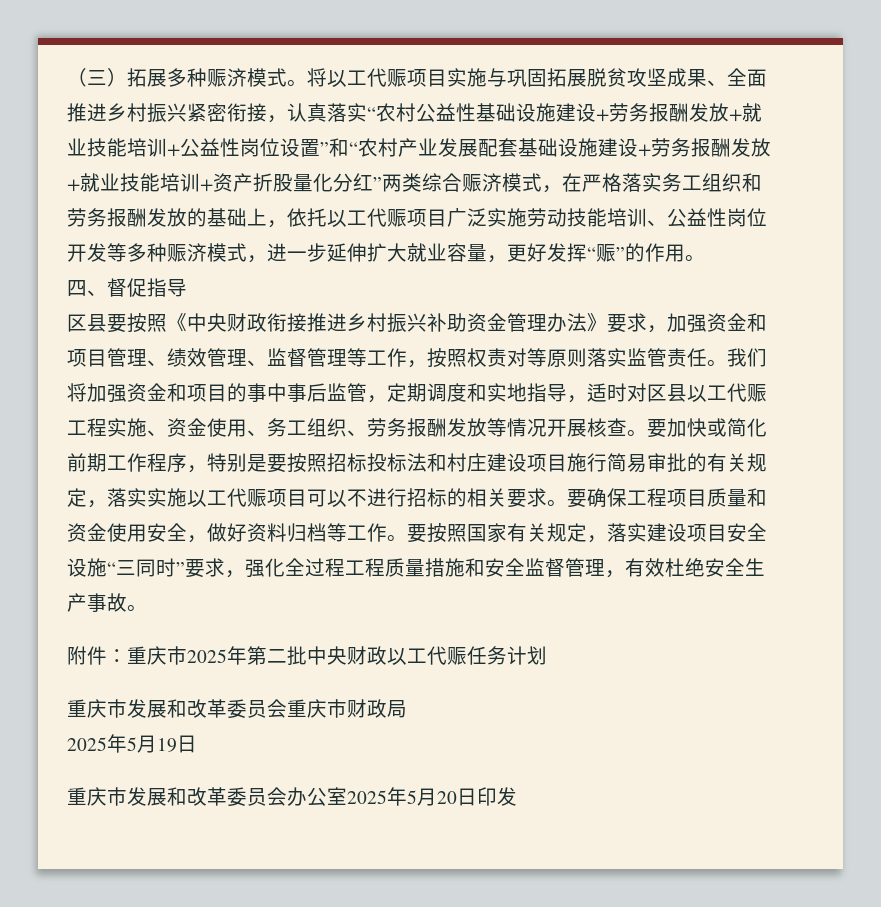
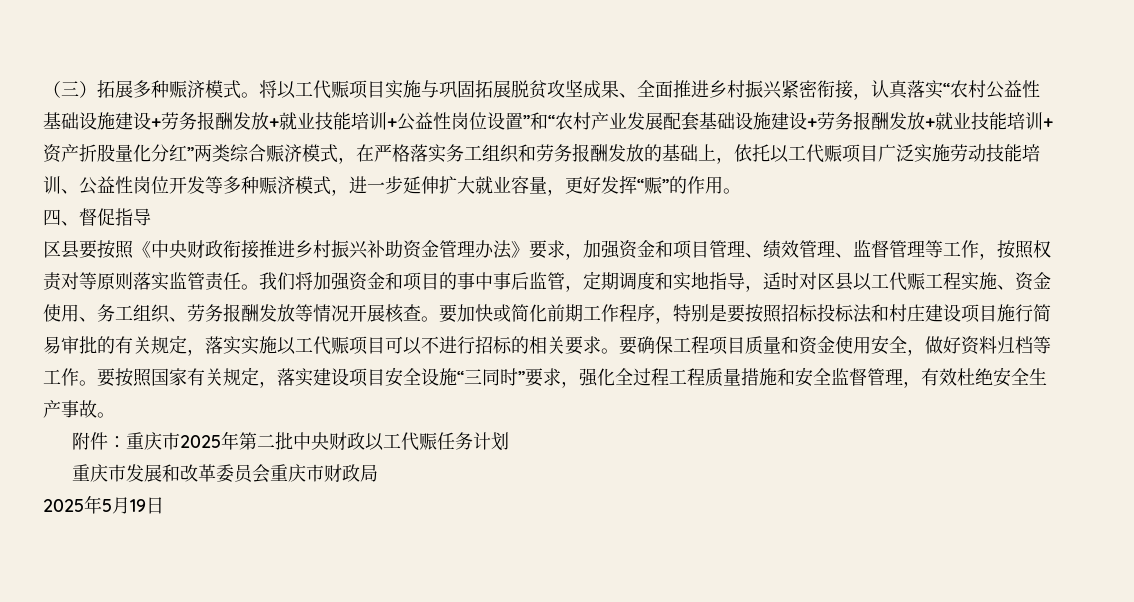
[67,787,517,806] // 重庆市发展和改革委员会办公室2025年5月20日印发 -> (164, 505) none

